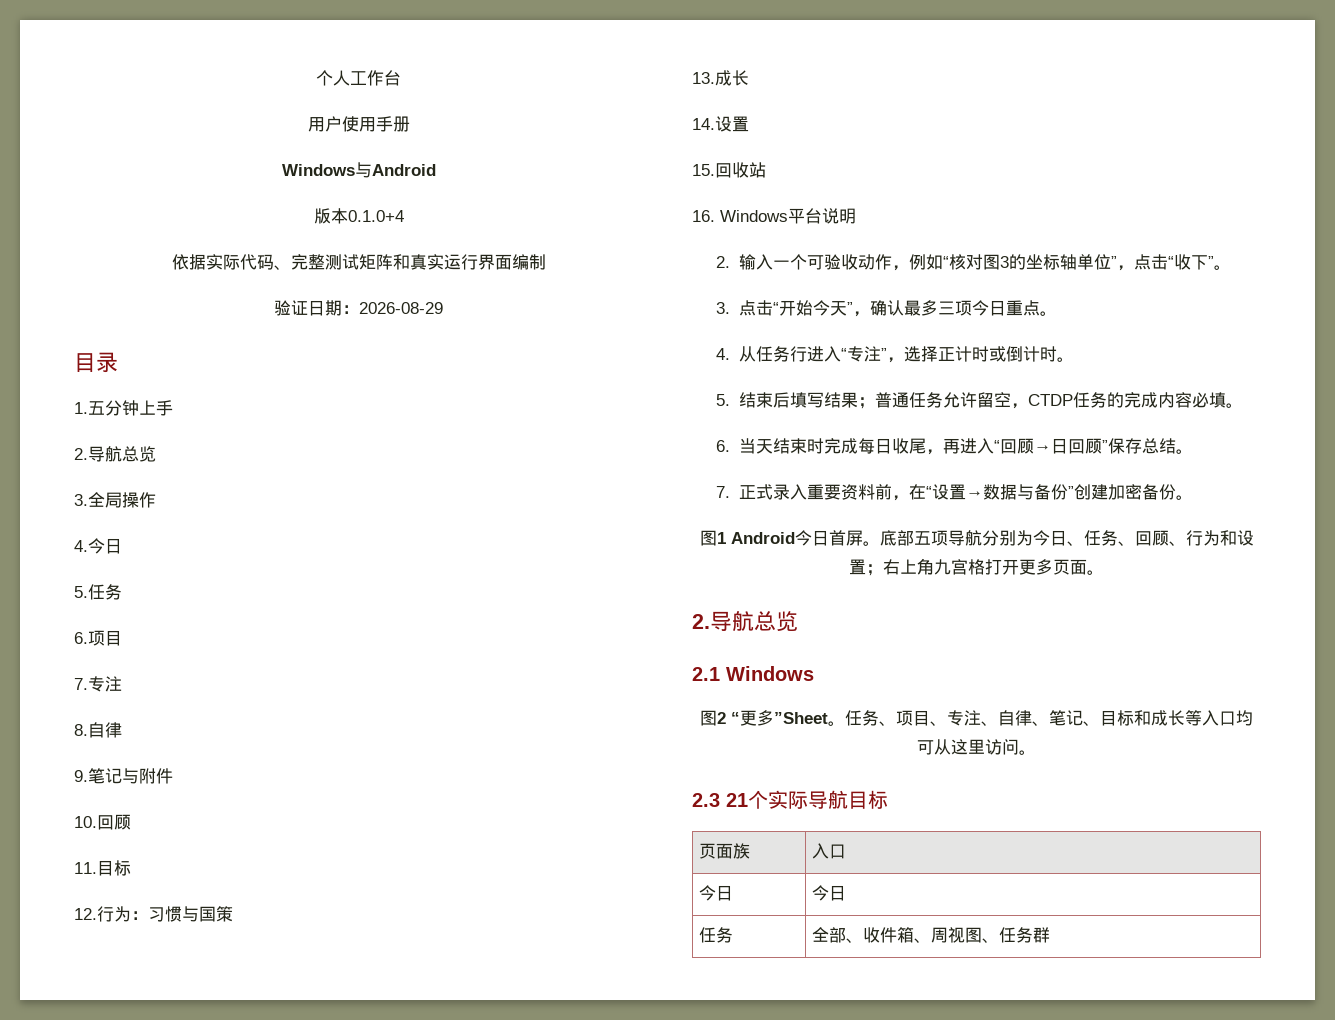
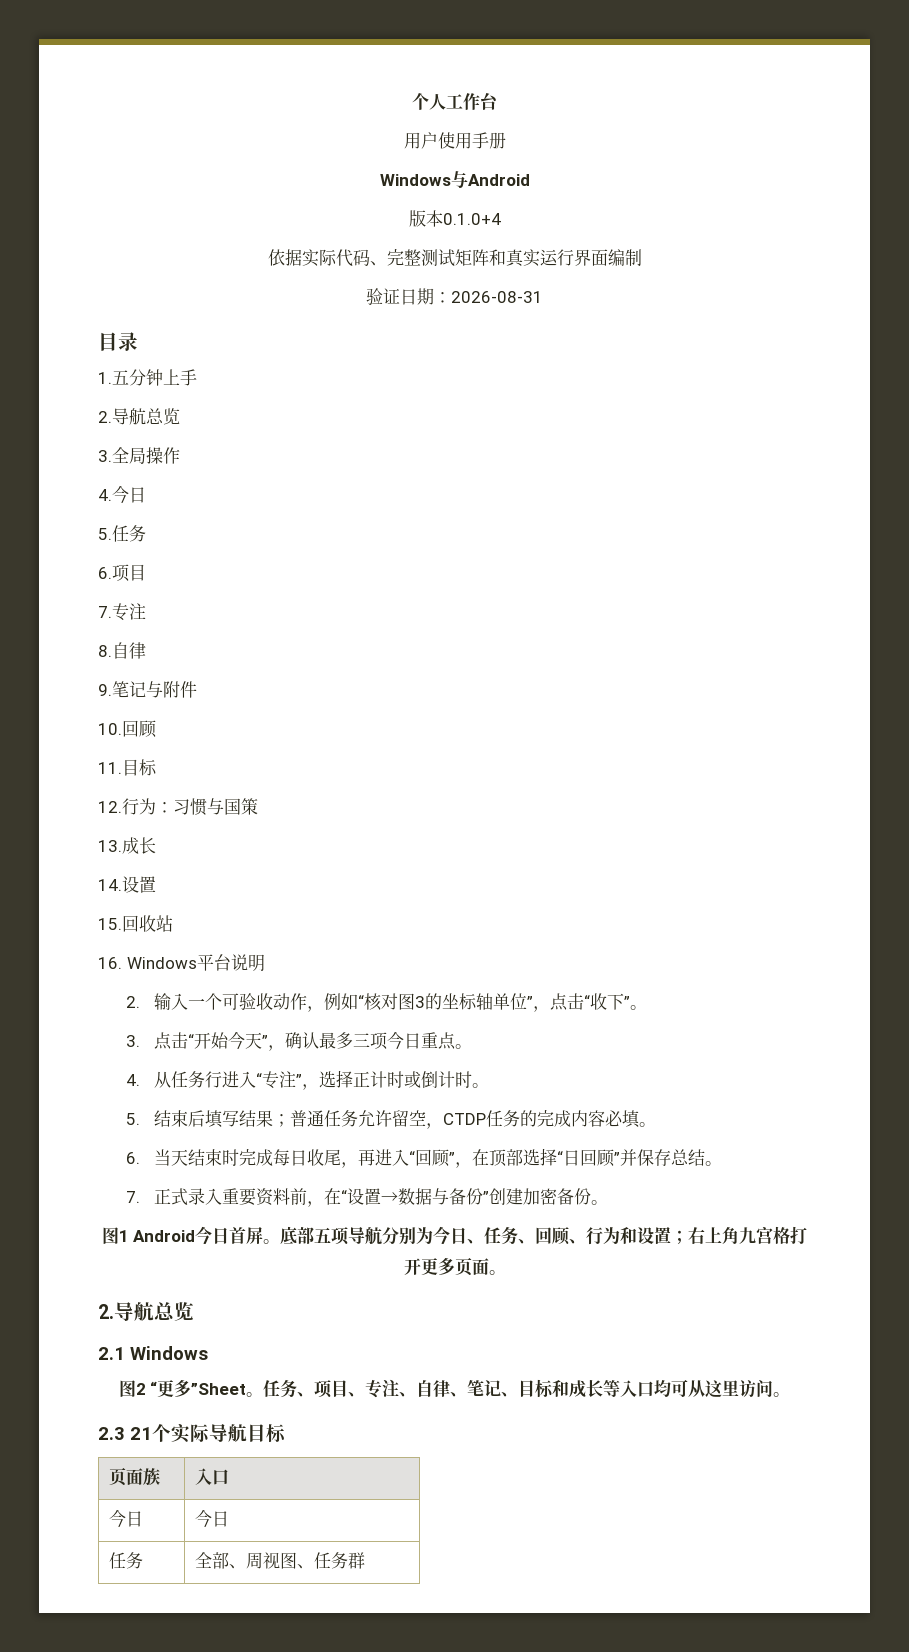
[359,302,443,314] 2026-08-29 -> [451,291,543,303] 2026-08-31
[1034,445,1052,452] → -> [448,1148,563,1168] ”，在顶部选择“
(1109, 446) none -> [619,1149,637,1166] 并
[862,927,931,943] 收件箱、 -> (247, 1566) none

